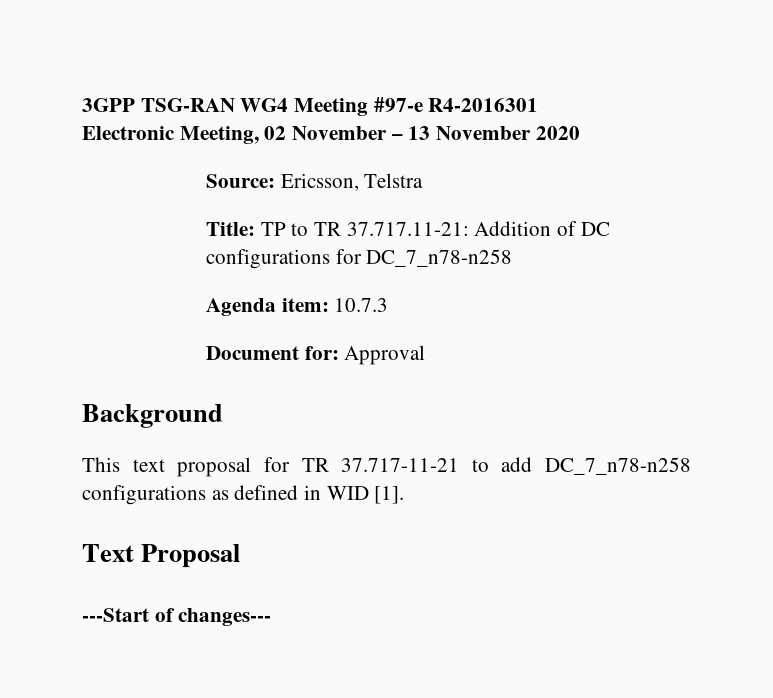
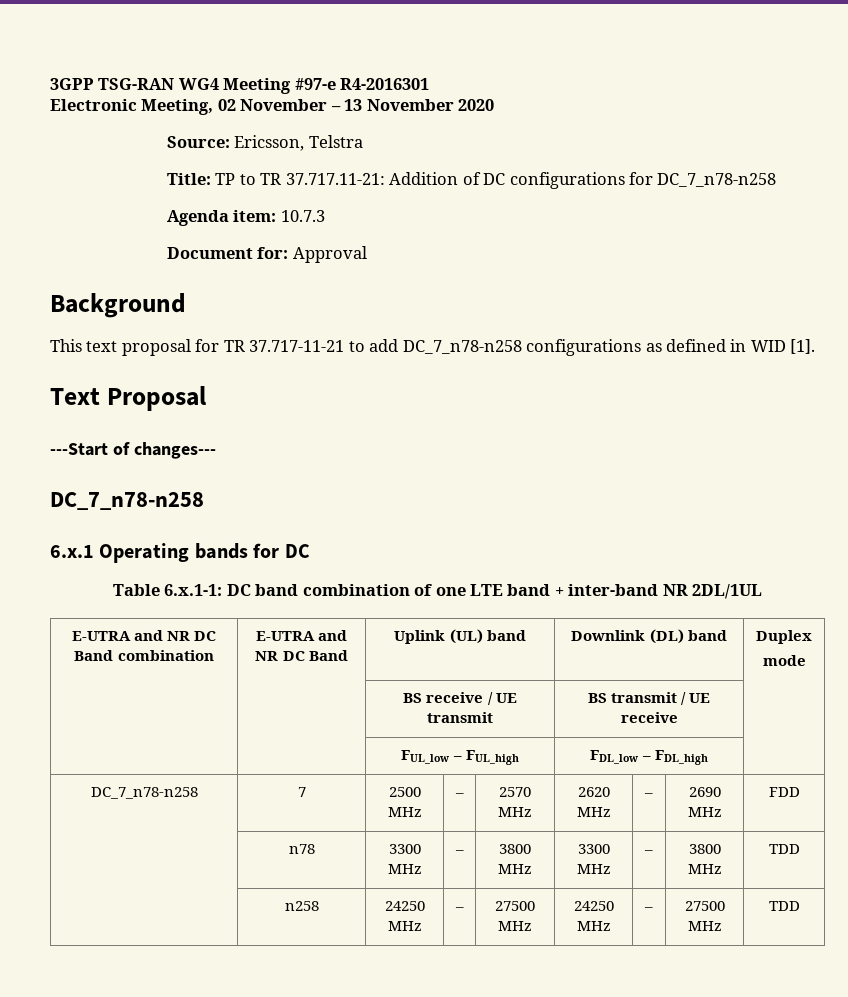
(272, 617) none -> [50,492,204,510] [50,543,310,563] [112,584,763,599] [71,630,217,641] [74,650,214,661] [255,630,348,641] [255,650,348,661] [394,629,526,644] [571,629,727,644] [756,630,812,644] [762,655,806,666] [403,692,517,705] [427,712,493,723] [587,692,711,705] [620,712,678,723] [401,750,519,765] [590,750,708,765] [90,787,198,799] [297,787,306,797] [388,787,421,797] [387,807,422,817] [454,793,464,797] [499,787,531,797] [498,807,532,817] [577,787,610,797] [576,807,611,817] [644,793,653,797] [688,787,721,797] [687,807,722,817] [768,787,800,797] [288,844,315,854] [388,844,421,854] [387,864,422,874] [454,850,464,854] [499,844,531,854] [498,864,532,874] [577,844,610,854] [576,864,611,874] [644,850,653,854] [688,844,721,854] [687,864,722,874] [768,844,800,854] [284,901,319,911] [384,901,425,911] [387,921,422,931] [454,907,464,911] [495,901,535,911] [498,921,532,931] [573,901,614,911] [576,921,611,931] [644,907,653,911] [684,901,725,911] [687,921,722,931] [768,901,800,911] // DC_7_n78-n258 // 6.x.1 Operating bands for DC // Table 6.x.1-1: DC band combination of one LTE band + inter-band NR 2DL/1UL // E-UTRA and NR DC Band combination | E-UTRA and NR DC Band | Uplink (UL) band | Downlink (DL) band | Duplex // mode // | | BS receive / UE transmit | BS transmit / UE receive | // | | FUL_low – FUL_high | FDL_low – FDL_high | // DC_7_n78-n258 | 7 | 2500 MHz | – | 2570 MHz | 2620 MHz | – | 2690 MHz | FDD // | n78 | 3300 MHz | – | 3800 MHz | 3300 MHz | – | 3800 MHz | TDD // | n258 | 24250 MHz | – | 27500 MHz | 24250 MHz | – | 27500 MHz | TDD

